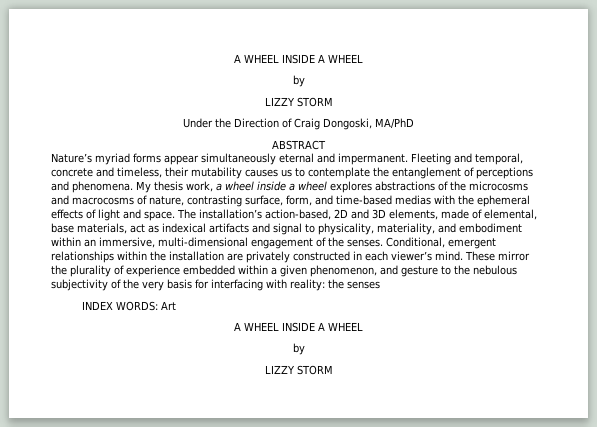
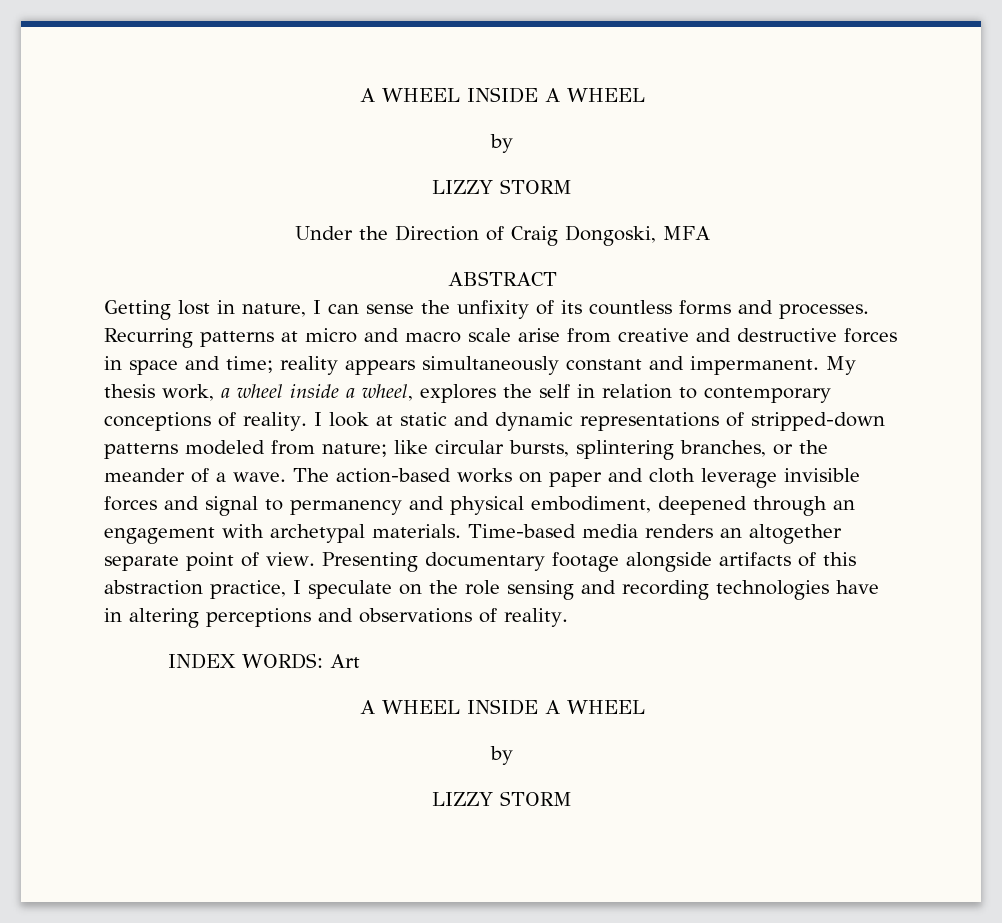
[375,118,414,129] MA/PhD -> [662,226,710,240] MFA
[51,153,523,165] [51,167,533,179] [51,181,133,193] Nature’s myriad forms appear simultaneously eternal and impermanent. Fleeting and temporal, concrete and timeless, their mutability causes us to contemplate the entanglement of perceptions and phenomena. -> [104,300,869,320] [104,328,897,348] [104,356,819,375] Getting lost in nature, I can sense the unfixity of its countless forms and processes. Recurring patterns at micro and macro scale arise from creative and destructive forces in space and time; reality appears simultaneously constant and impermanent.
[298,181,528,193] [51,195,530,207] [51,209,537,221] [51,223,522,235] [51,237,496,249] [51,251,530,263] [51,265,517,277] [51,279,380,291] wheel explores abstractions of the microcosms and macrocosms of nature, contrasting surface, form, and time-based medias with the ephemeral effects of light and space. The installation’s action-based, 2D and 3D elements, made of elemental, base materials, act as indexical artifacts and signal to physicality, materiality, and embodiment within an immersive, multi-dimensional engagement of the senses. Conditional, emergent relationships within the installation are privately constructed in each viewer’s mind. These mirror the plurality of experience embedded within a given phenomenon, and gesture to the nebulous subjectivity of the very basis for interfacing with reality: the senses -> [362,384,831,403] [104,412,885,431] [104,440,828,460] [104,468,860,488] [104,496,855,516] [104,524,842,544] [104,552,856,572] [104,580,879,600] [104,608,568,628] wheel, explores the self in relation to contemporary conceptions of reality. I look at static and dynamic representations of stripped-down patterns modeled from nature; like circular bursts, splintering branches, or the meander of a wave. The action-based works on paper and cloth leverage invisible forces and signal to permanency and physical embodiment, deepened through an engagement with archetypal materials. Time-based media renders an altogether separate point of view. Presenting documentary footage alongside artifacts of this abstraction practice, I speculate on the role sensing and recording technologies have in altering perceptions and observations of reality.

